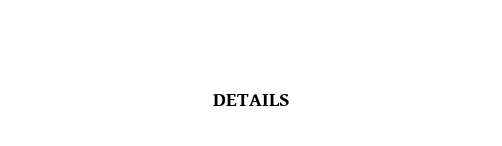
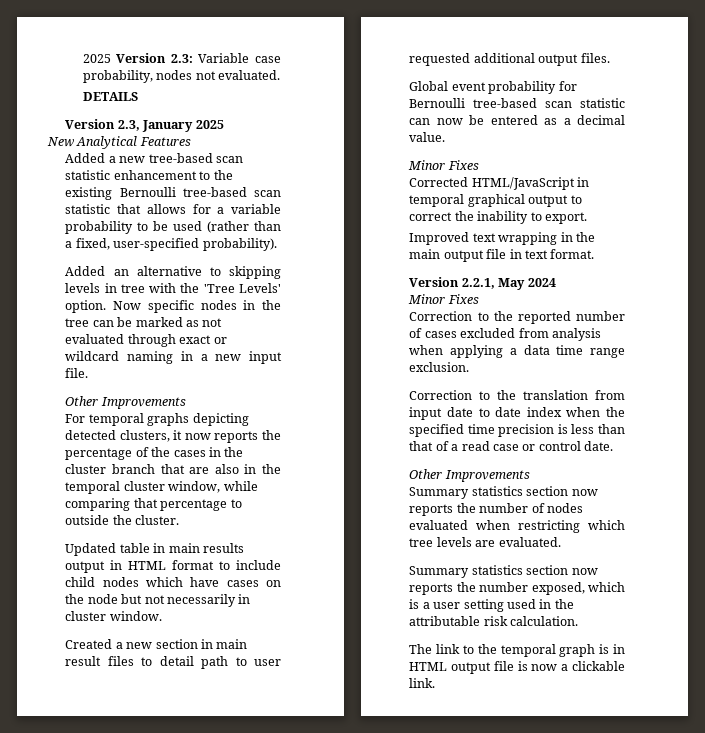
[212,94,290,106] DETAILS -> [82,53,281,63] [82,70,280,83] [82,92,138,101] [65,119,224,132] [47,136,191,149] [65,153,243,163] [65,170,233,180] [65,187,281,200] [65,204,281,214] [65,221,281,234] [65,238,277,251] [65,266,281,279] [65,283,281,293] [65,300,281,313] [65,317,223,327] [65,334,227,347] [65,351,282,364] [65,368,89,378] [65,396,186,409] [65,413,249,426] [65,430,281,443] [65,447,244,460] [65,464,281,474] [65,481,258,494] [65,498,242,511] [65,515,180,525] [65,543,244,556] [65,560,281,573] [65,577,281,587] [65,594,251,607] [65,611,162,621] [65,639,248,649] [65,656,281,669] [409,53,610,66] [409,81,577,94] [409,98,625,108] [409,115,625,125] [409,132,446,142] [408,160,479,170] [409,177,590,190] [409,194,582,207] [409,211,587,224] [409,232,595,245] [409,249,595,262] [409,277,556,290] [408,294,479,304] [409,311,625,324] [409,328,601,341] [409,345,625,358] [409,362,470,372] [409,390,625,400] [409,407,625,420] [409,424,625,437] [409,441,614,451] [409,469,530,482] [409,486,598,499] [409,503,583,516] [409,520,625,533] [409,537,561,547] [409,565,598,578] [409,582,625,595] [409,599,574,612] [409,616,579,626] [409,644,625,657] [409,661,625,674] [409,678,436,688] 2025 Version 2.3: Variable case probability, nodes not evaluated. // DETAILS // Version 2.3, January 2025 // New Analytical Features // Added a new tree-based scan statistic enhancement to the existing Bernoulli tree-based scan statistic that allows for a variable probability to be used (rather than a fixed, user-specified probability). // Added an alternative to skipping levels in tree with the 'Tree Levels' option. Now specific nodes in the tree can be marked as not evaluated through exact or wildcard naming in a new input file. // Other Improvements // For temporal graphs depicting detected clusters, it now reports the percentage of the cases in the cluster branch that are also in the temporal cluster window, while comparing that percentage to outside the cluster. // Updated table in main results output in HTML format to include child nodes which have cases on the node but not necessarily in cluster window. // Created a new section in main result files to detail path to user requested additional output files. // Global event probability for Bernoulli tree-based scan statistic can now be entered as a decimal value. // Minor Fixes // Corrected HTML/JavaScript in temporal graphical output to correct the inability to export. // Improved text wrapping in the main output file in text format. // Version 2.2.1, May 2024 // Minor Fixes // Correction to the reported number of cases excluded from analysis when applying a data time range exclusion. // Correction to the translation from input date to date index when the specified time precision is less than that of a read case or control date. // Other Improvements // Summary statistics section now reports the number of nodes evaluated when restricting which tree levels are evaluated. // Summary statistics section now reports the number exposed, which is a user setting used in the attributable risk calculation. // The link to the temporal graph is in HTML output file is now a clickable link.

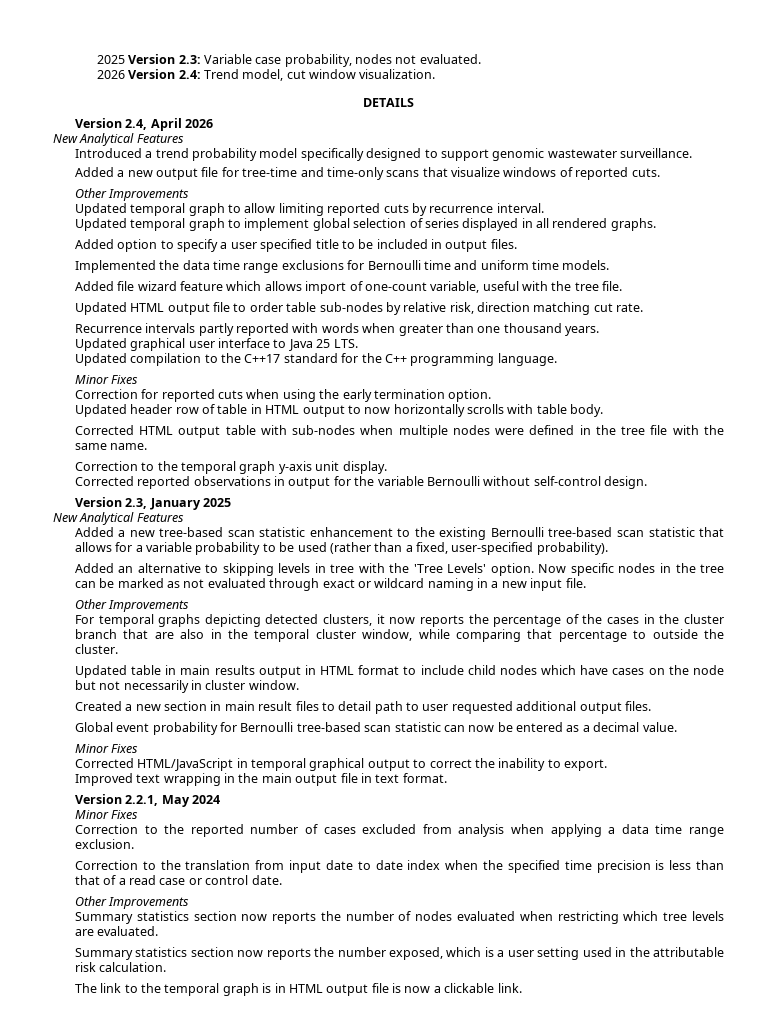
[82,92,138,101] DETAILS -> [96,69,436,81] [363,98,414,107] [74,118,214,131] [53,133,184,146] [74,148,693,161] [74,167,660,180] [74,188,190,201] [74,203,544,216] [74,218,656,231] [74,239,517,252] [74,260,610,273] [74,281,623,294] [74,302,644,315] [74,323,600,336] [74,338,358,351] [74,353,557,366] [74,375,139,384] [74,389,492,402] [74,404,604,417] [74,425,724,438] [74,443,148,450] [74,461,387,474] [74,476,648,489] 2026 Version 2.4: Trend model, cut window visualization. // DETAILS // Version 2.4, April 2026 // New Analytical Features // Introduced a trend probability model specifically designed to support genomic wastewater surveillance. // Added a new output file for tree-time and time-only scans that visualize windows of reported cuts. // Other Improvements // Updated temporal graph to allow limiting reported cuts by recurrence interval. // Updated temporal graph to implement global selection of series displayed in all rendered graphs. // Added option to specify a user specified title to be included in output files. // Implemented the data time range exclusions for Bernoulli time and uniform time models. // Added file wizard feature which allows import of one-count variable, useful with the tree file. // Updated HTML output file to order table sub-nodes by relative risk, direction matching cut rate. // Recurrence intervals partly reported with words when greater than one thousand years. // Updated graphical user interface to Java 25 LTS. // Updated compilation to the C++17 standard for the C++ programming language. // Minor Fixes // Correction for reported cuts when using the early termination option. // Updated header row of table in HTML output to now horizontally scrolls with table body. // Corrected HTML output table with sub-nodes when multiple nodes were defined in the tree file with the same name. // Correction to the temporal graph y-axis unit display. // Corrected reported observations in output for the variable Bernoulli without self-control design.

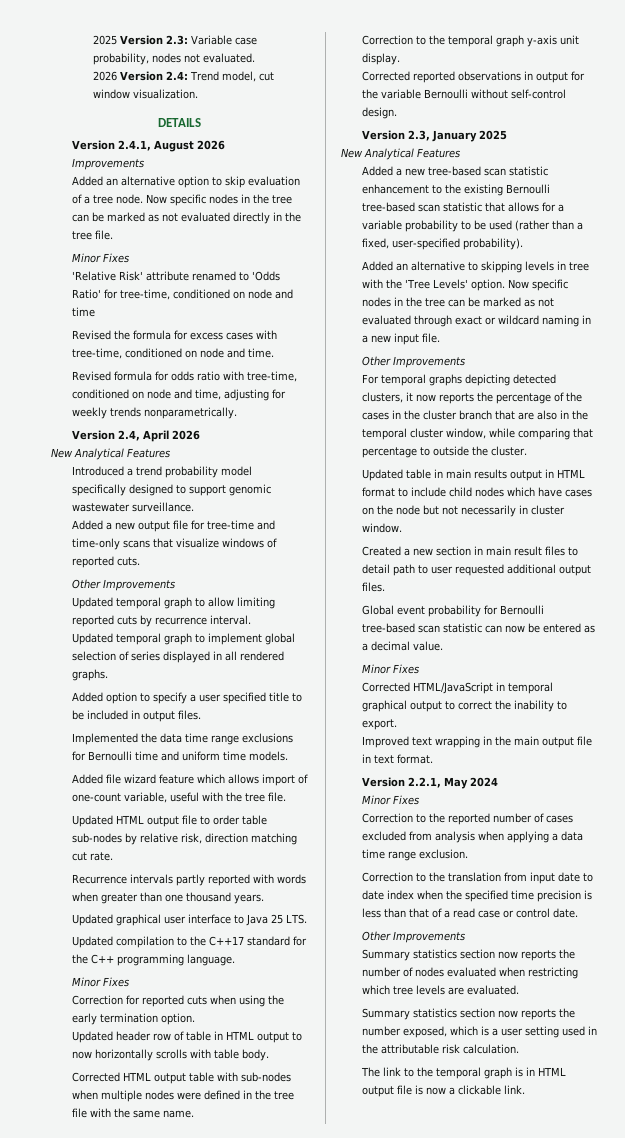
(414, 102) none -> [72,140,226,152] [72,158,145,170] [72,176,301,188] [72,194,293,206] [72,212,302,224] [72,230,114,240] [72,253,130,263] [72,271,281,281] [72,289,294,300] [72,307,96,317] [72,330,278,340] [72,348,275,359] [72,371,298,382] [72,389,287,401] [72,407,238,419] // Version 2.4.1, August 2026 // Improvements // Added an alternative option to skip evaluation of a tree node. Now specific nodes in the tree can be marked as not evaluated directly in the tree file. // Minor Fixes // 'Relative Risk' attribute renamed to 'Odds Ratio' for tree-time, conditioned on node and time // Revised the formula for excess cases with tree-time, conditioned on node and time. // Revised formula for odds ratio with tree-time, conditioned on node and time, adjusting for weekly trends nonparametrically.

